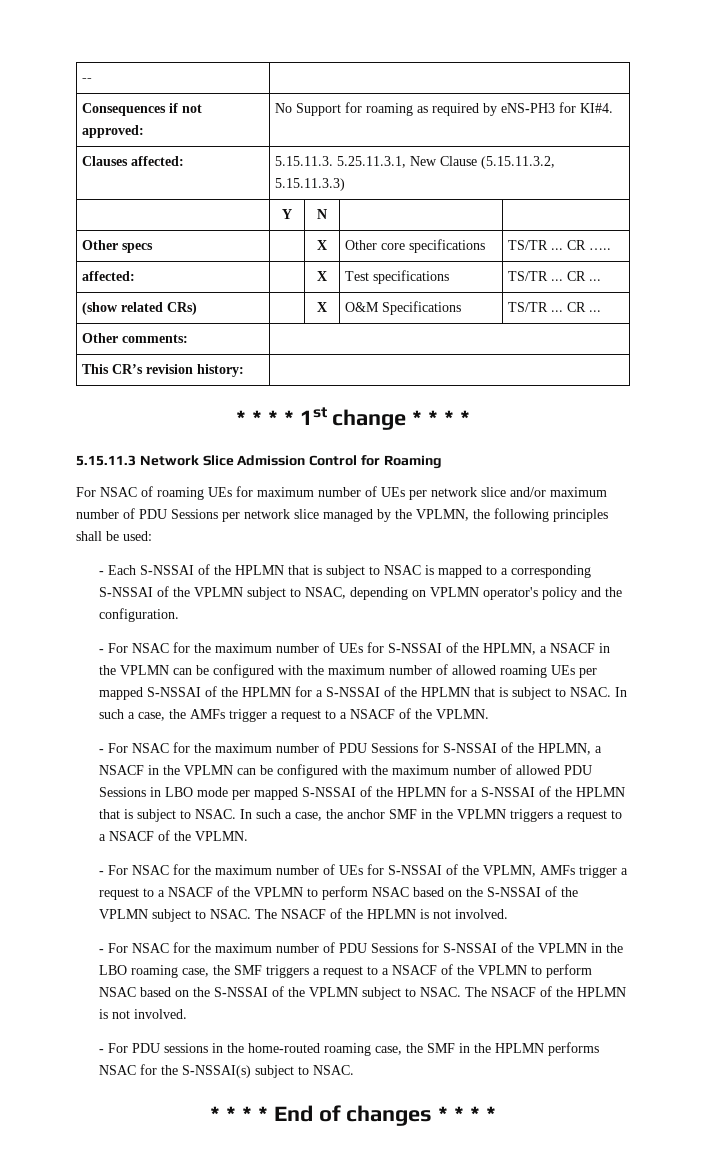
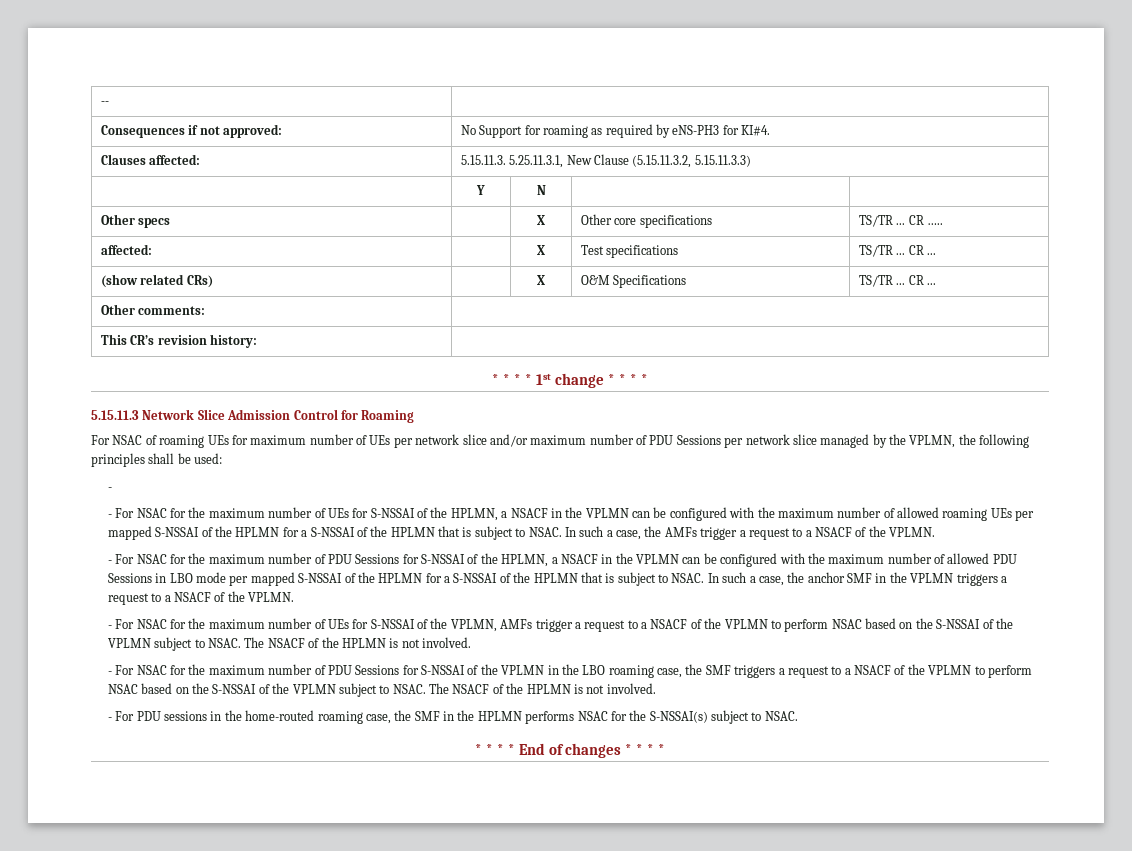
[107,564,591,578] [98,586,622,600] [98,608,179,622] Each S-NSSAI of the HPLMN that is subject to NSAC is mapped to a corresponding S-NSSAI of the VPLMN subject to NSAC, depending on VPLMN operator's policy and the configuration. -> (112, 489) none

